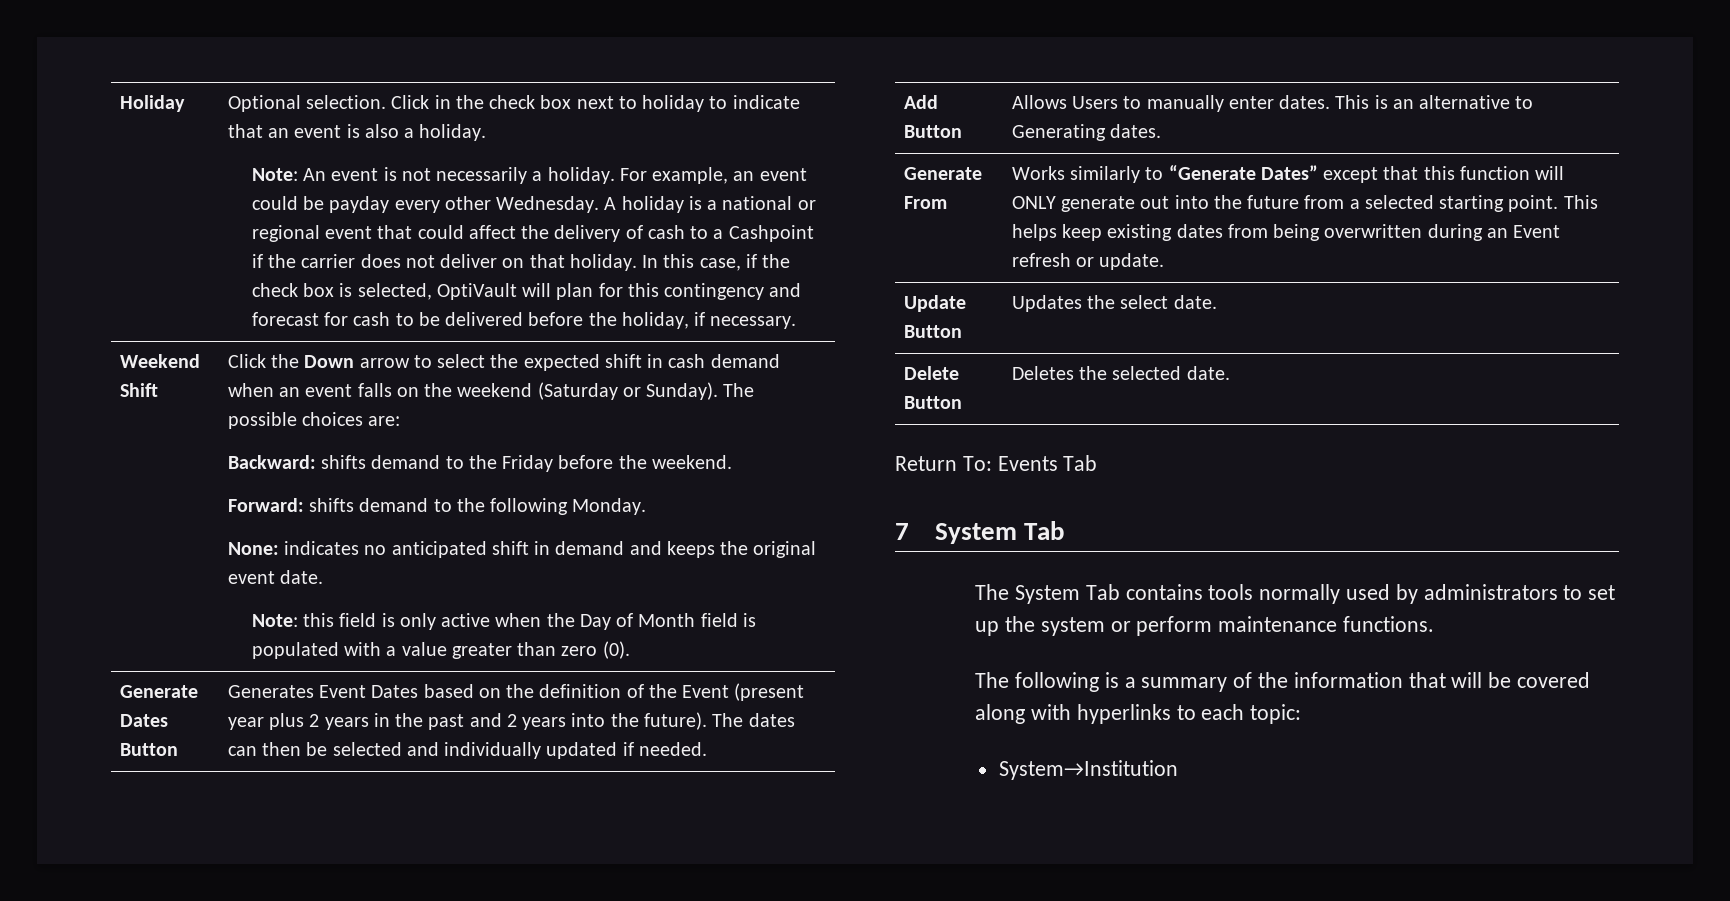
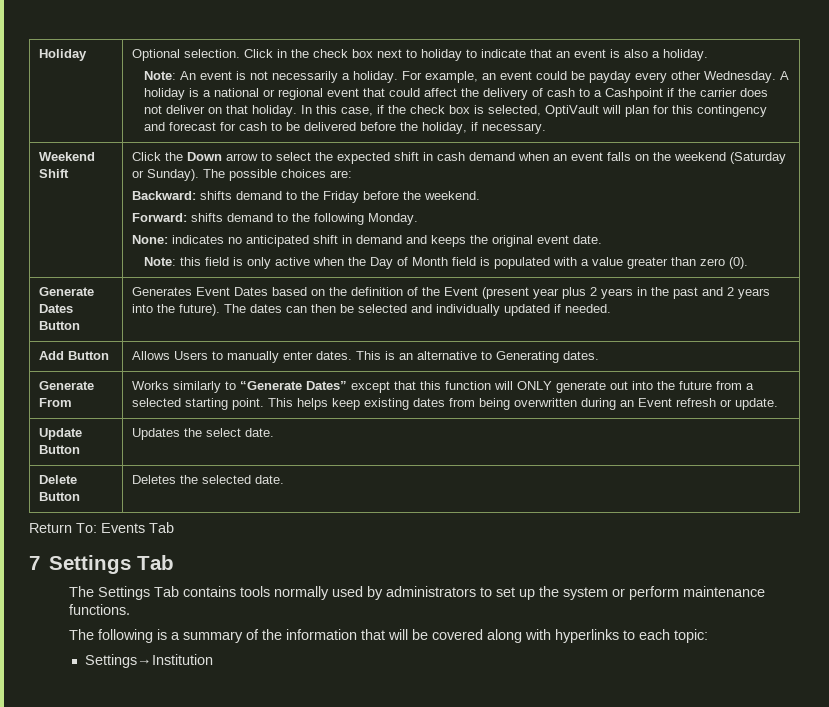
[935,523,1018,544] System -> [49,555,132,574] Settings
[1014,585,1080,604] System -> [98,586,151,600] Settings
[998,760,1178,780] System→Institution -> [85,654,214,668] Settings→Institution

